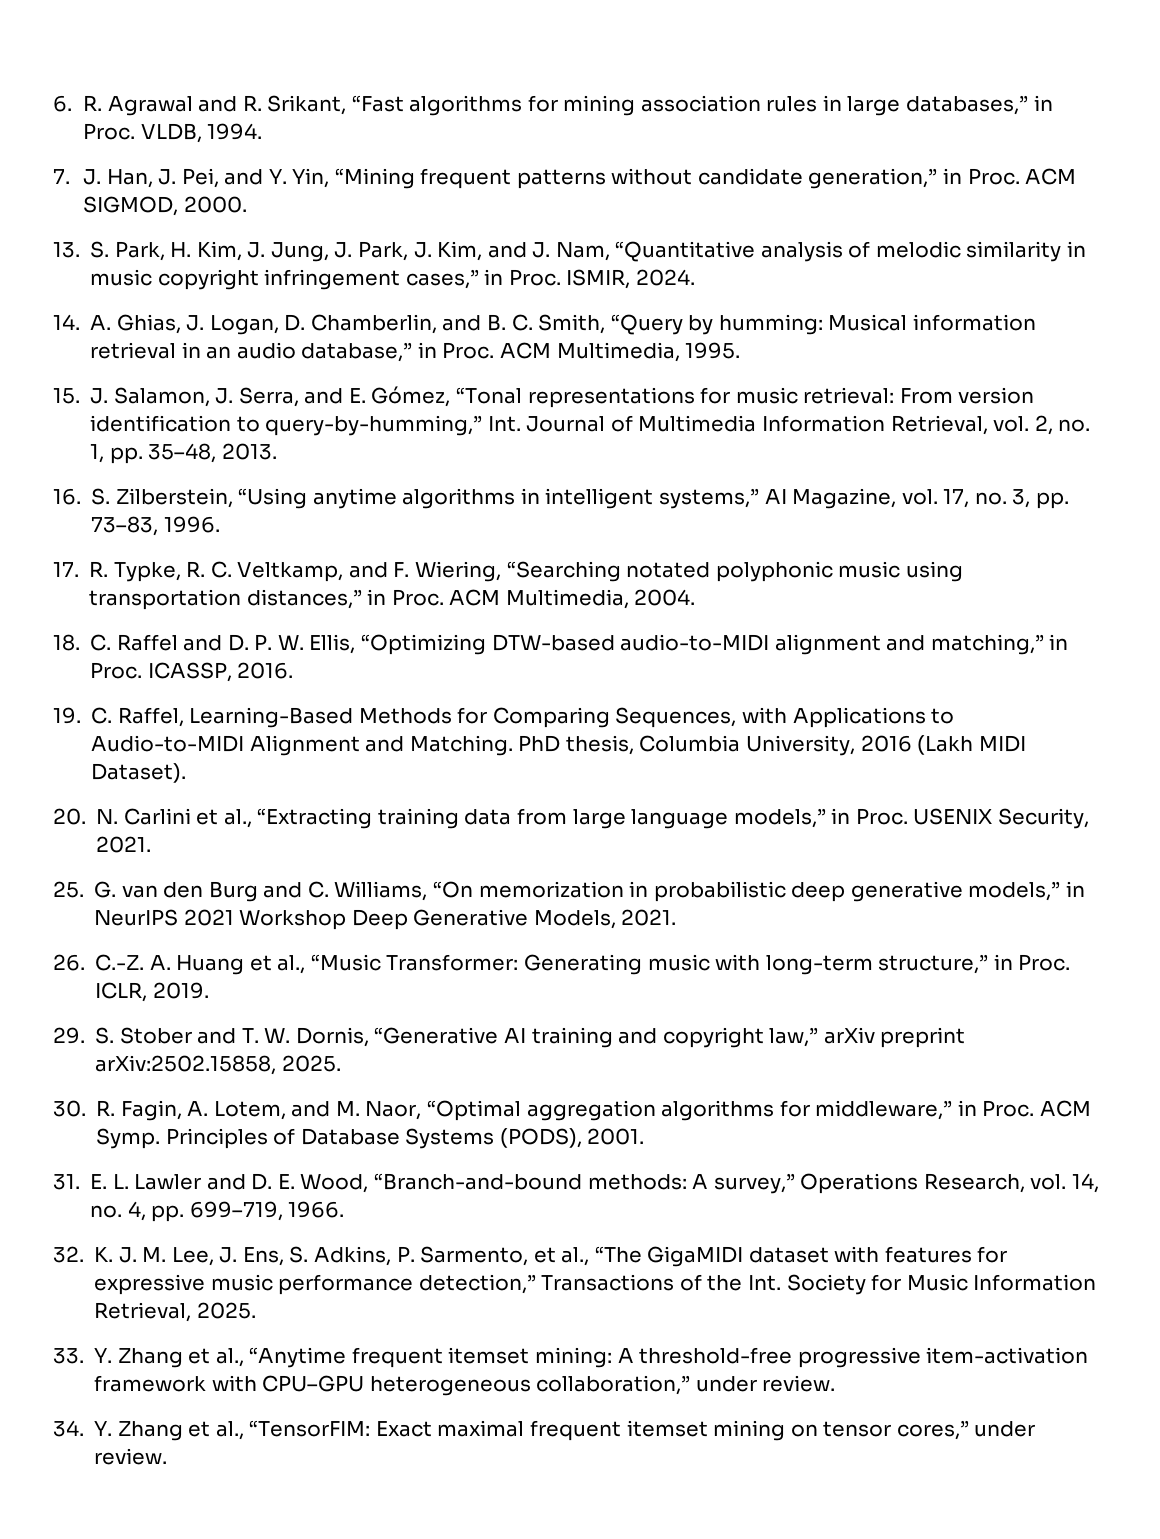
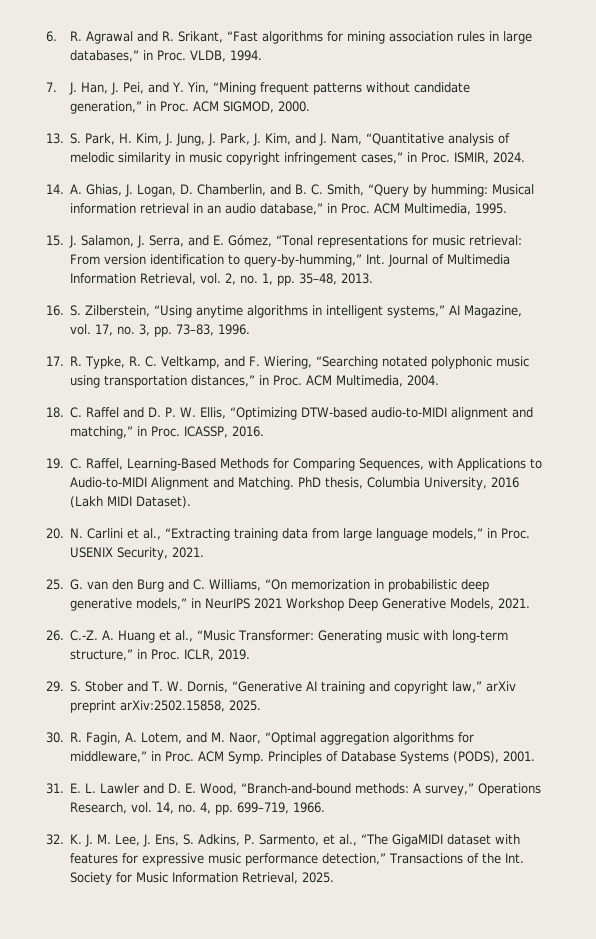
[53,1347,1089,1368] [94,1375,836,1396] [53,1420,1036,1441] [94,1448,168,1465] // 33. Y. Zhang et al., “Anytime frequent itemset mining: A threshold-free progressive item-activation framework with CPU–GPU heterogeneous collaboration,” under review. // 34. Y. Zhang et al., “TensorFIM: Exact maximal frequent itemset mining on tensor cores,” under review. -> (335, 877) none

